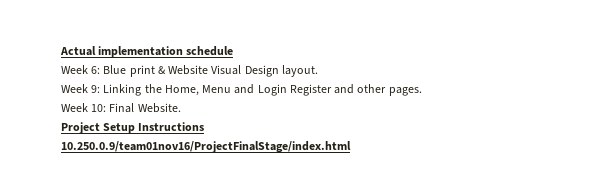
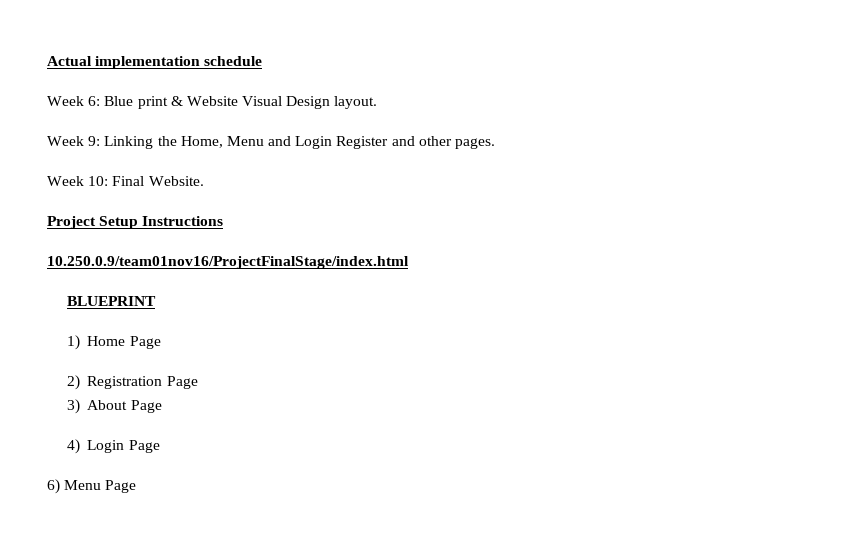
(351, 147) none -> [66,296,156,306] [66,335,161,350] [66,375,198,390] [66,399,162,414] [66,439,160,454] [47,479,137,494] // BLUEPRINT // 1) Home Page // 2) Registration Page // 3) About Page // 4) Login Page // 6) Menu Page

